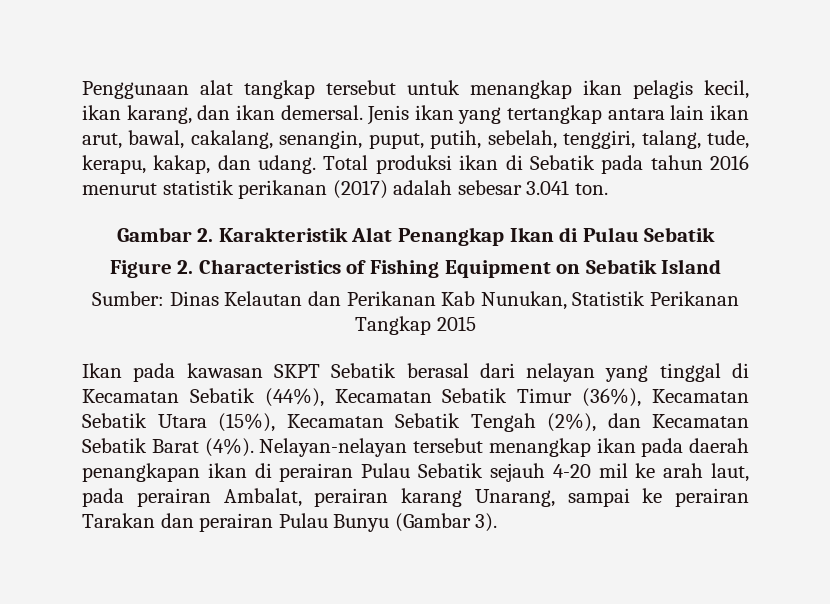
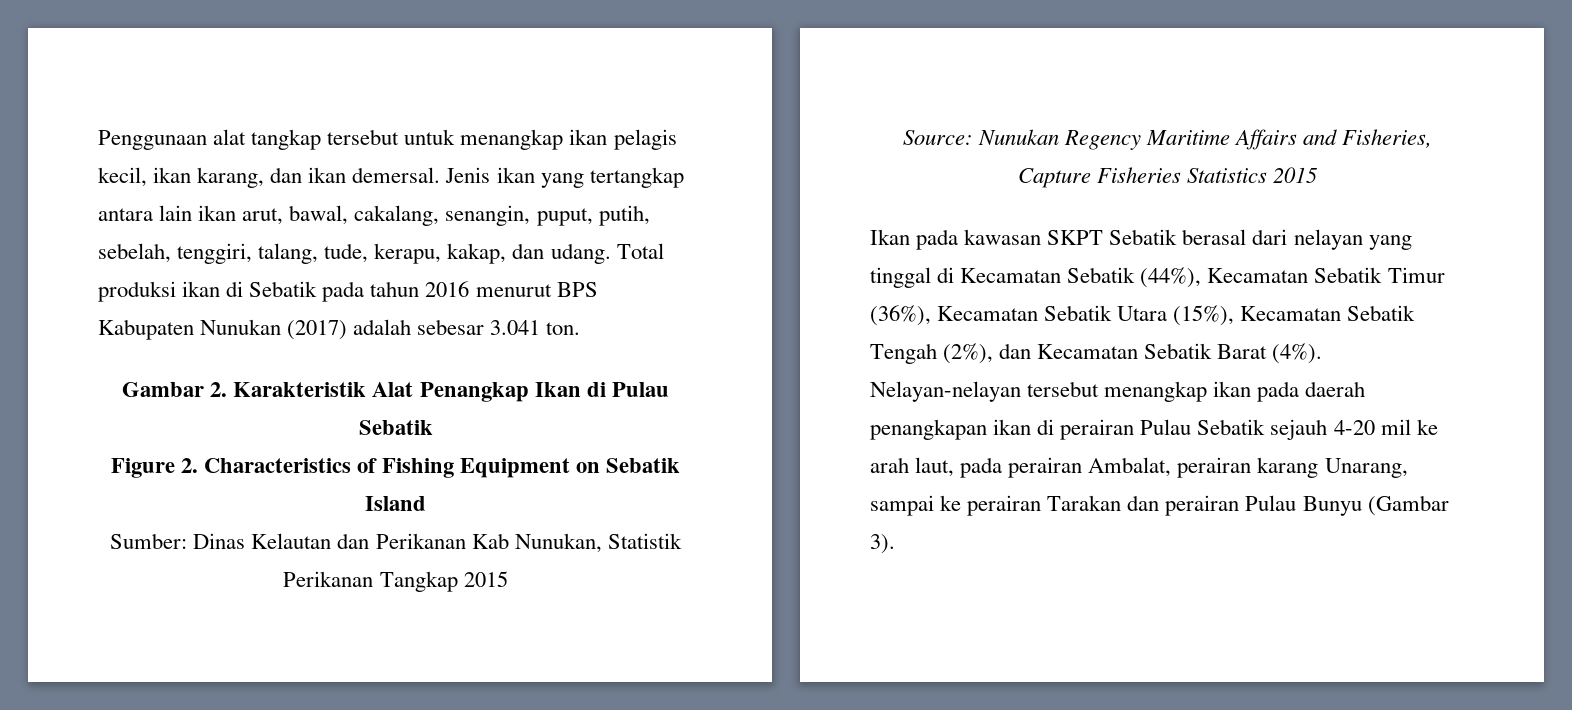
[162,180,328,199] statistik perikanan -> [556,282,598,297] [98,319,282,340] BPS Kabupaten Nunukan
(476, 323) none -> [902,129,1433,150] [1017,167,1319,188] // Source: Nunukan Regency Maritime Affairs and Fisheries, Capture Fisheries Statistics 2015

